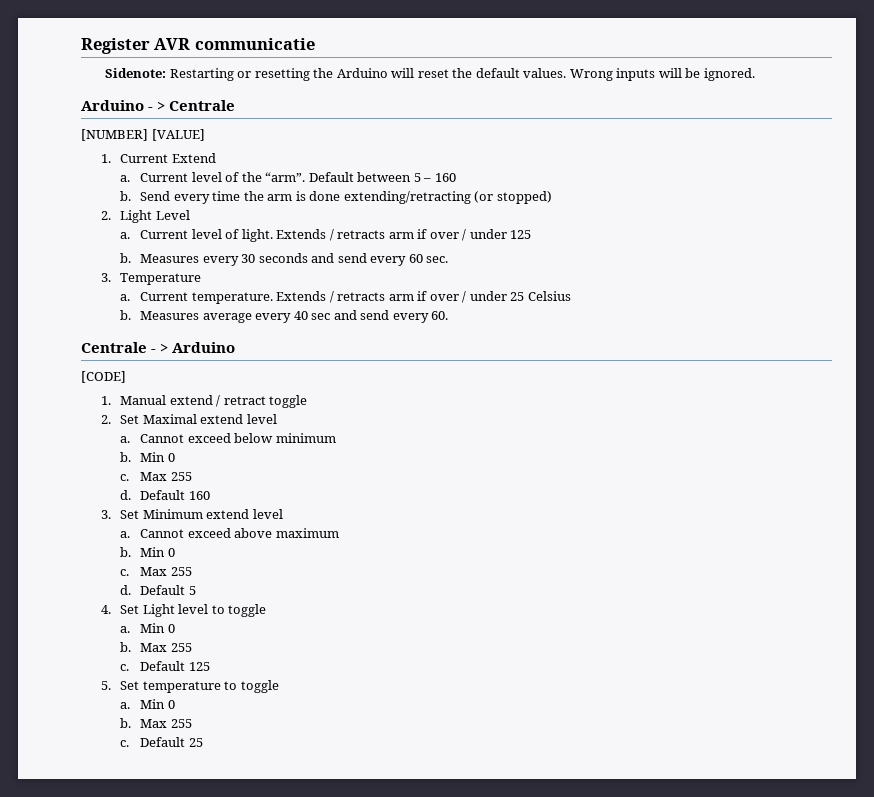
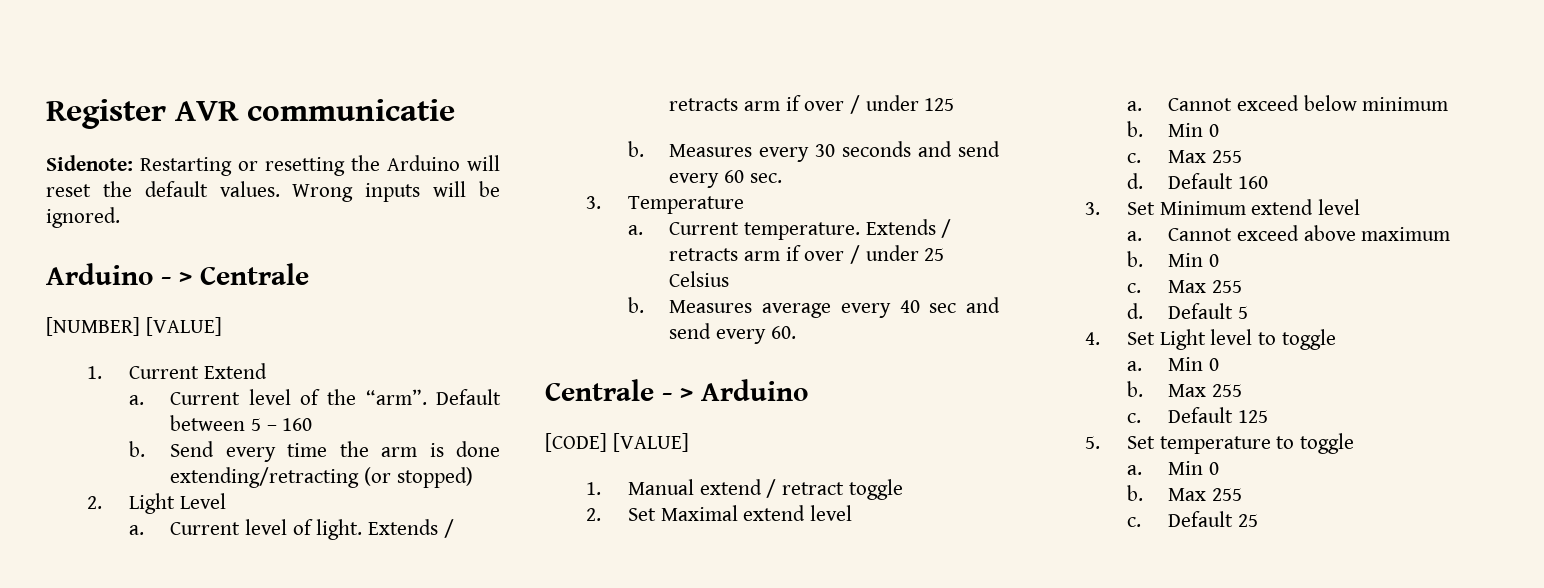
(126, 377) none -> [612,433,689,452] [VALUE]

